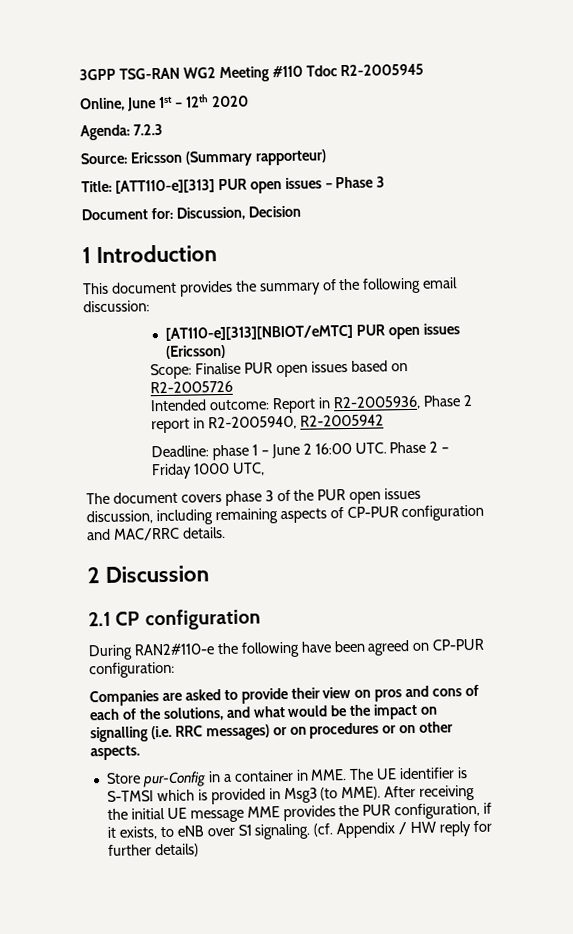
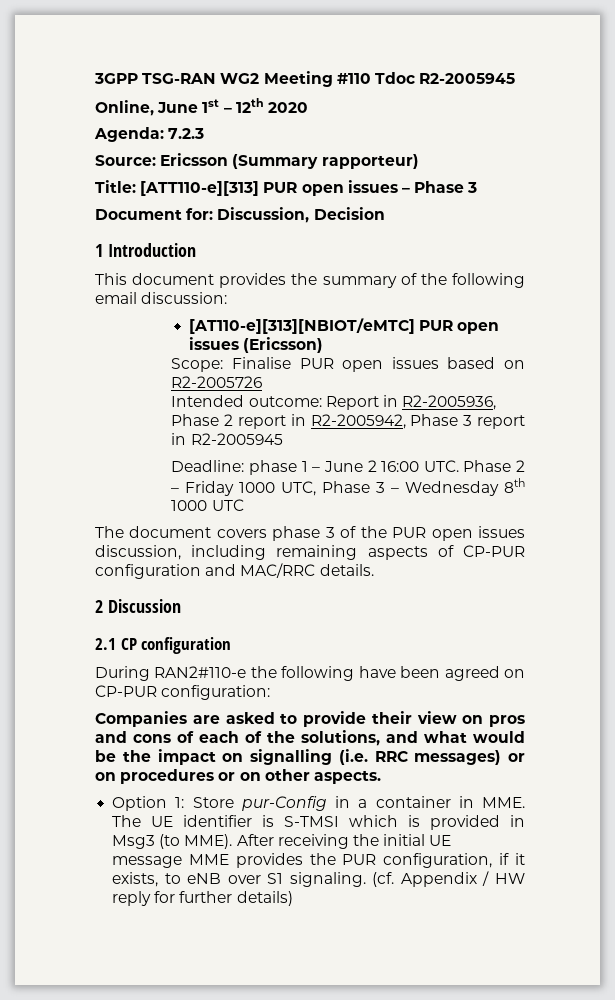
[207,414,384,431] R2-2005940, R2-2005942 -> [310,414,525,429] [171,433,283,445] R2-2005942, Phase 3 report in R2-2005945
(265, 469) none -> [322,478,525,496] [171,499,244,511] Phase 3 – Wednesday 8th 1000 UTC
(140, 753) none -> [112,796,185,811] Option 1:

